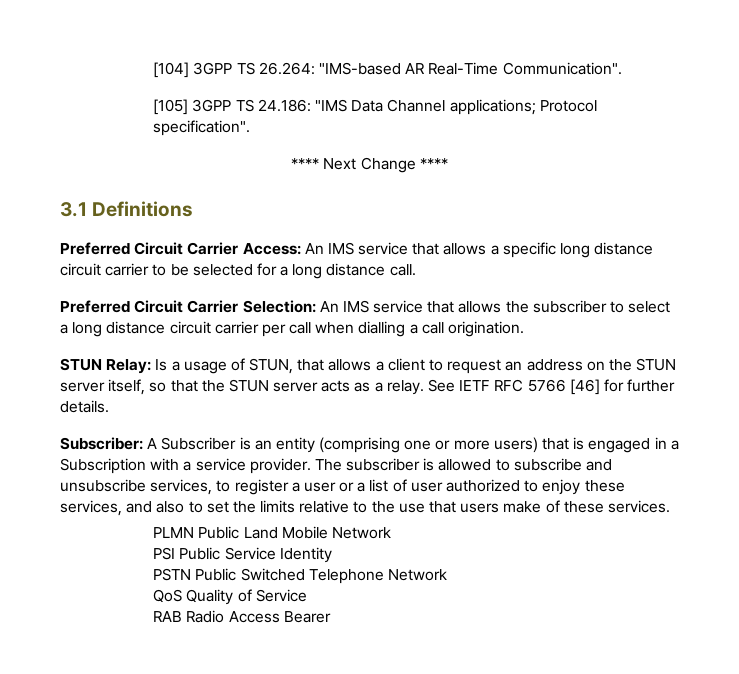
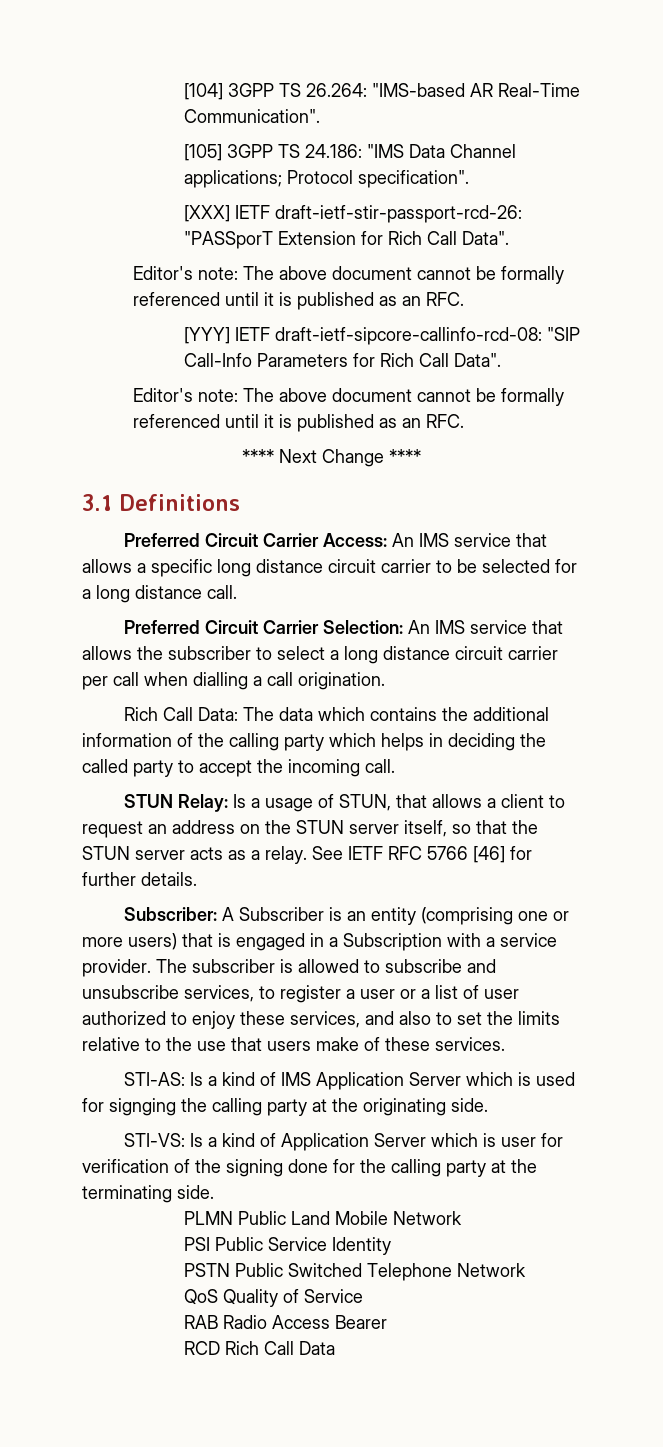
(251, 128) none -> [183,205,522,223] [183,231,509,249] [132,266,564,284] [132,292,464,310] [183,327,580,345] [183,353,501,367] [132,388,564,406] [132,414,464,432] // [XXX] IETF draft-ietf-stir-passport-rcd-26: "PASSporT Extension for Rich Call Data". // Editor's note: The above document cannot be formally referenced until it is published as an RFC. // [YYY] IETF draft-ietf-sipcore-callinfo-rcd-08: "SIP Call-Info Parameters for Rich Call Data". // Editor's note: The above document cannot be formally referenced until it is published as an RFC.
(525, 329) none -> [124,707,550,721] [82,733,546,751] [82,759,395,777] // Rich Call Data: The data which contains the additional information of the calling party which helps in deciding the called party to accept the incoming call.
(670, 506) none -> [124,1072,576,1090] [82,1098,488,1116] [124,1133,564,1151] [82,1159,537,1177] [82,1185,214,1203] // STI-AS: Is a kind of IMS Application Server which is used for signging the calling party at the originating side. // STI-VS: Is a kind of Application Server which is user for verification of the signing done for the calling party at the terminating side.
(331, 617) none -> [183,1341,335,1355] // RCD Rich Call Data

